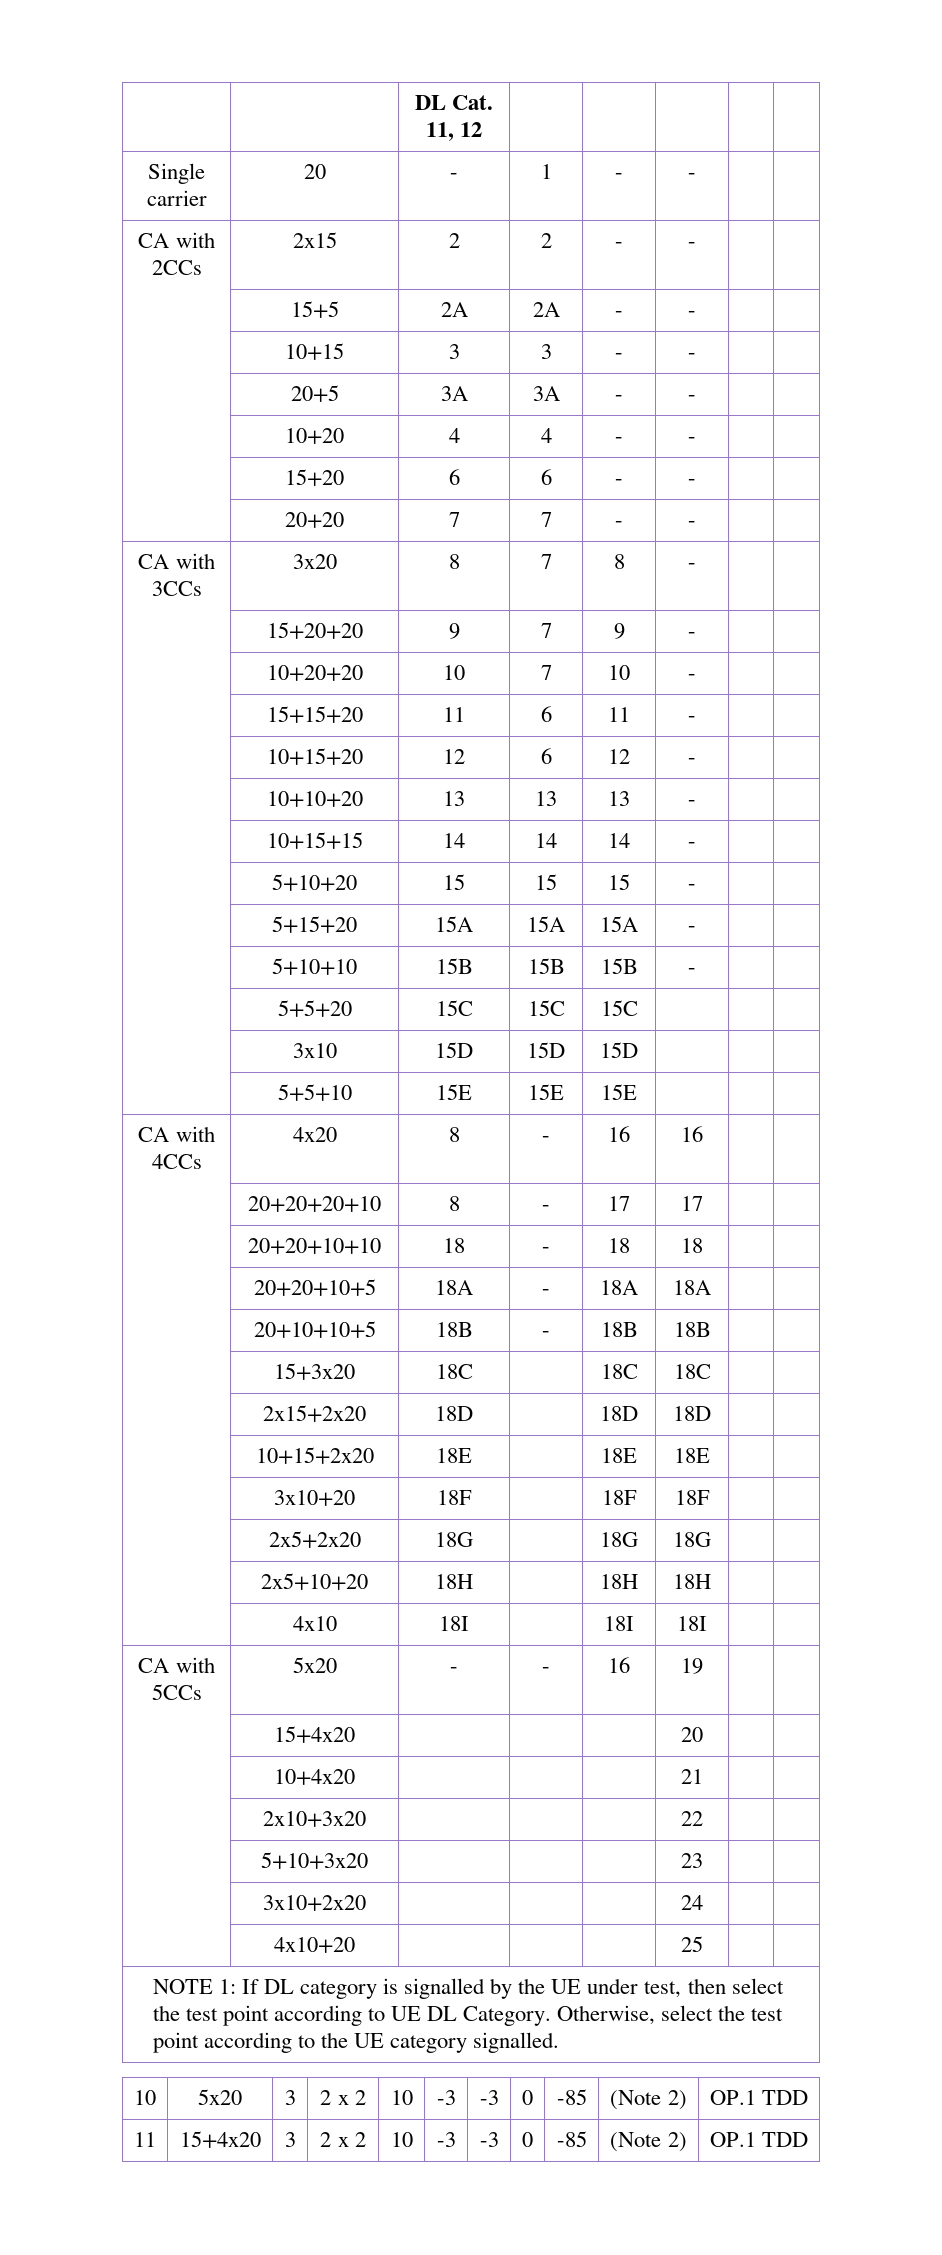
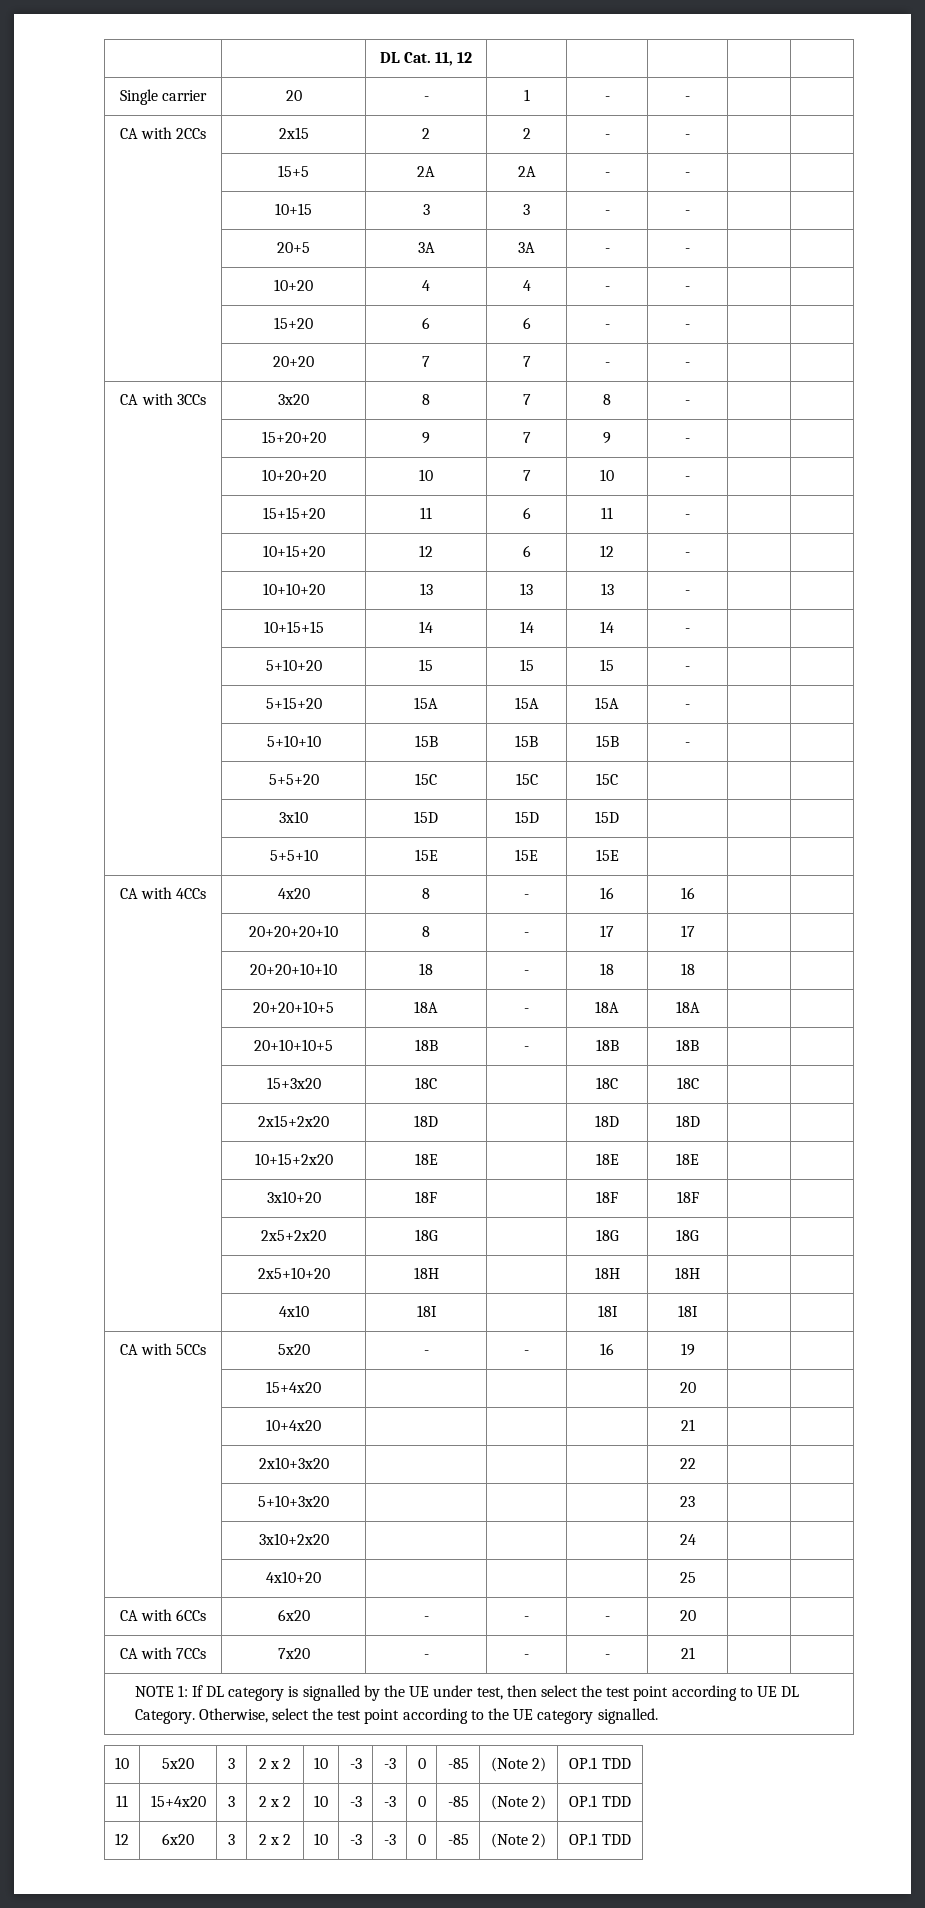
(703, 1944) none -> [119,1609,207,1621] [277,1609,310,1621] [423,1616,429,1621] [524,1616,529,1621] [604,1616,610,1621] [679,1610,696,1621] [119,1647,207,1659] [277,1648,310,1659] [423,1654,429,1659] [524,1654,529,1659] [604,1654,610,1659] [680,1647,695,1659] // CA with 6CCs | 6x20 | - | - | - | 20 | | // CA with 7CCs | 7x20 | - | - | - | 21 | |
(809, 2139) none -> [115,1833,129,1845] [162,1833,194,1845] [228,1834,235,1845] [258,1834,292,1845] [314,1833,328,1845] [349,1834,362,1845] [383,1834,396,1845] [417,1834,426,1845] [447,1834,469,1845] [490,1833,547,1848] [569,1833,631,1845] // 12 | 6x20 | 3 | 2 x 2 | 10 | -3 | -3 | 0 | -85 | (Note 2) | OP.1 TDD

